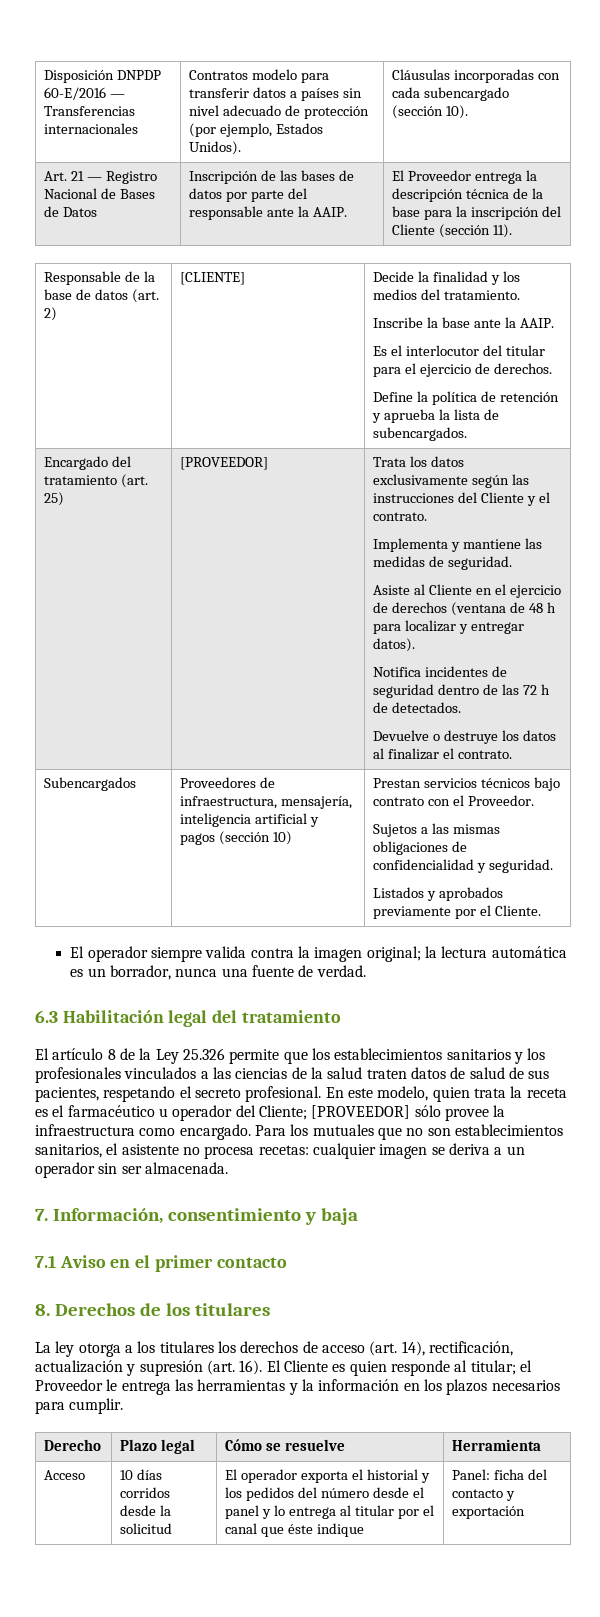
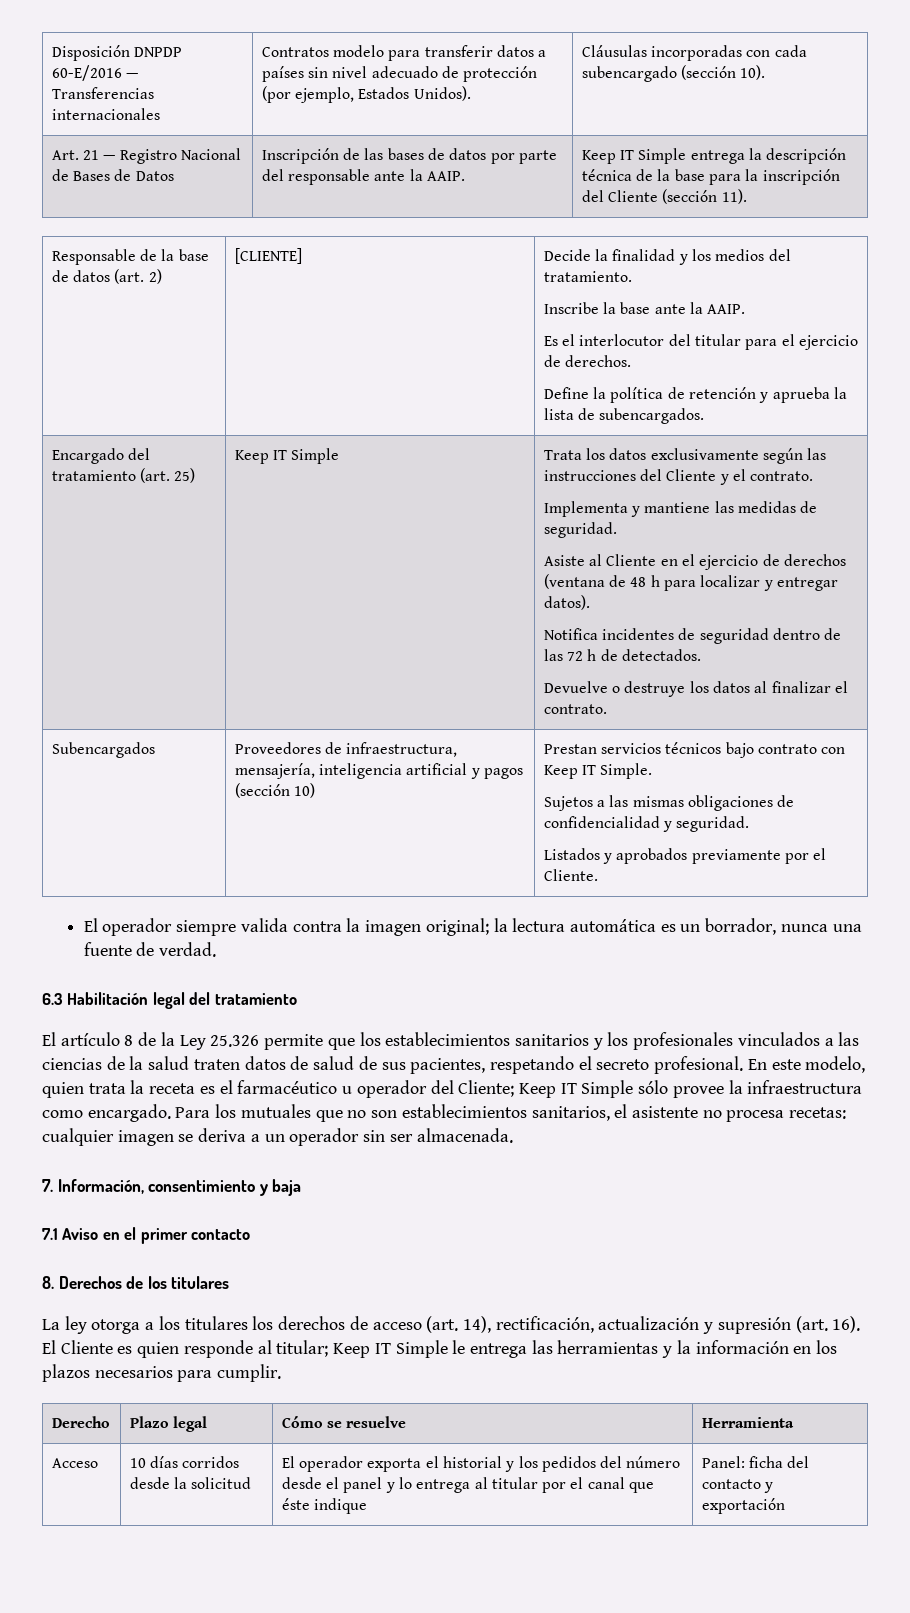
[392,170,472,181] El Proveedor -> [581,148,687,164] Keep IT Simple
[180,457,269,470] [PROVEEDOR] -> [234,448,340,464] Keep IT Simple
[453,795,535,806] el Proveedor. -> [543,763,653,779] Keep IT Simple.
[311,1105,411,1119] [PROVEEDOR] -> [518,1080,634,1098] Keep IT Simple
[519,1360,532,1372] [35,1379,103,1391] el Proveedor -> [333,1340,448,1358] Keep IT Simple

